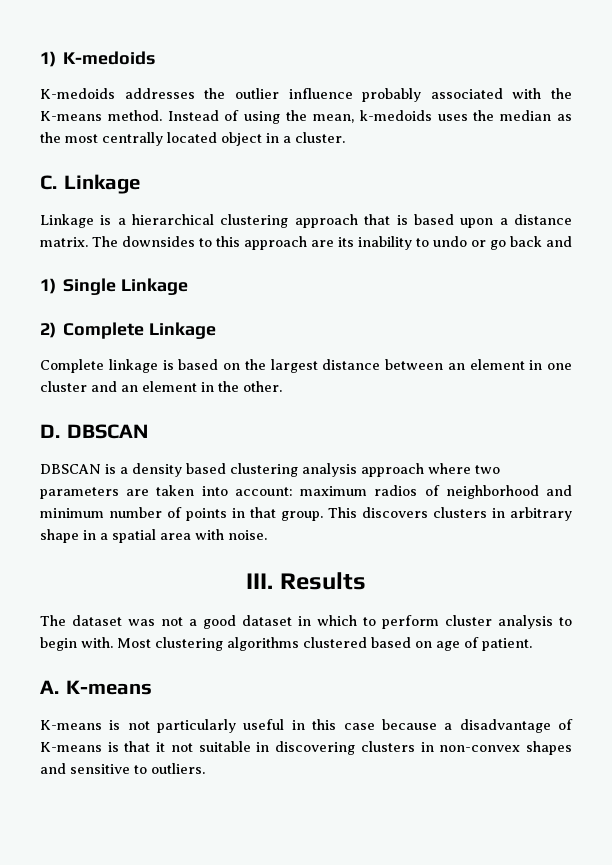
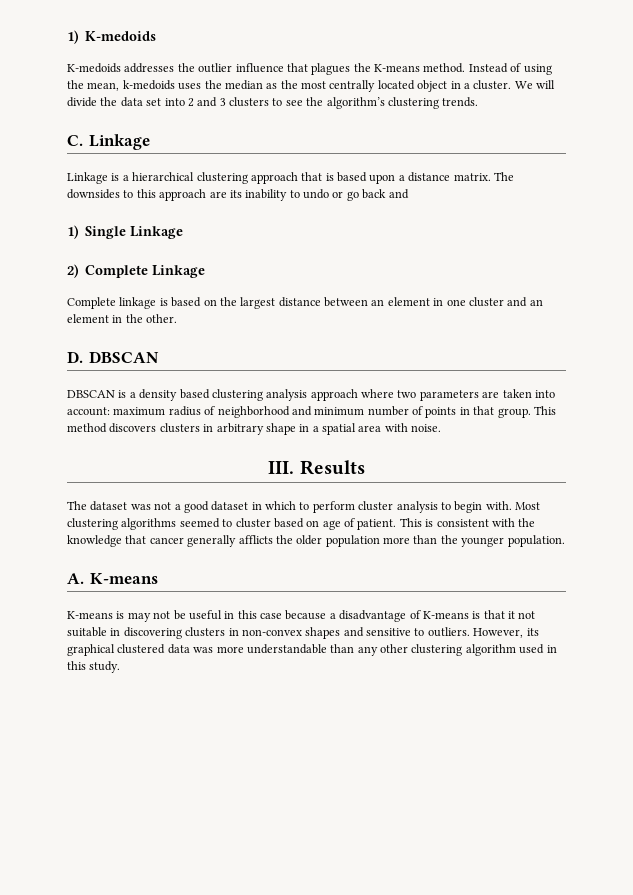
[362,88,542,102] probably associated with -> [286,63,351,75] that plagues
(345, 137) none -> [514,80,555,89] [67,97,479,109] We will divide the data set into 2 and 3 clusters to see the algorithm’s clustering trends.
[374,485,418,496] radios -> [168,406,201,416] radius
(357, 512) none -> [67,423,107,433] method
[303,637,367,648] clustered -> [179,518,271,528] seemed to cluster
(532, 644) none -> [399,518,536,527] [67,535,565,547] This is consistent with the knowledge that cancer generally afflicts the older population more than the younger population.
[127,719,237,733] not particularly -> [127,610,186,622] may not be
(205, 768) none -> [473,628,539,638] [67,644,557,656] [67,661,121,673] However, its graphical clustered data was more understandable than any other clustering algorithm used in this study.

